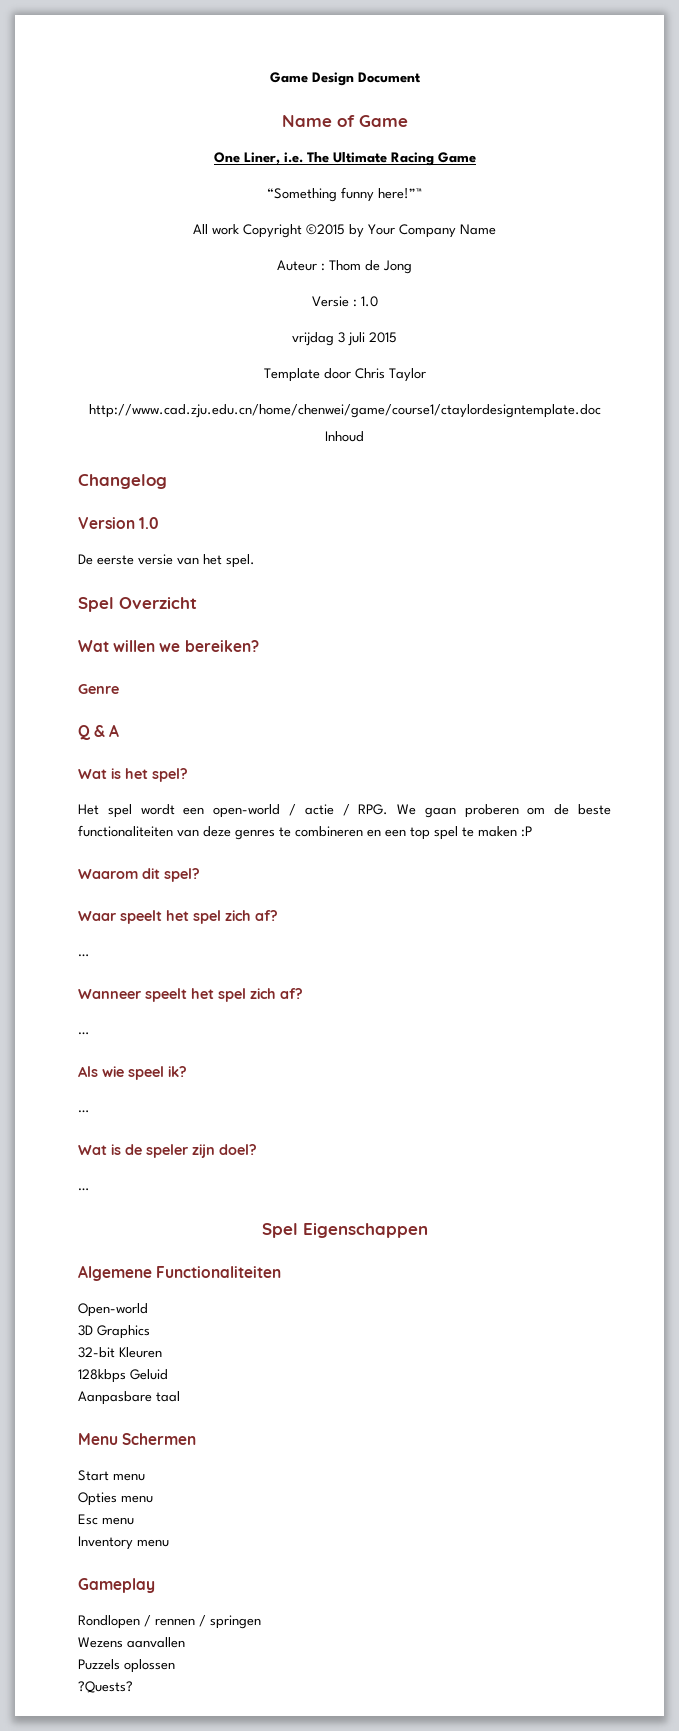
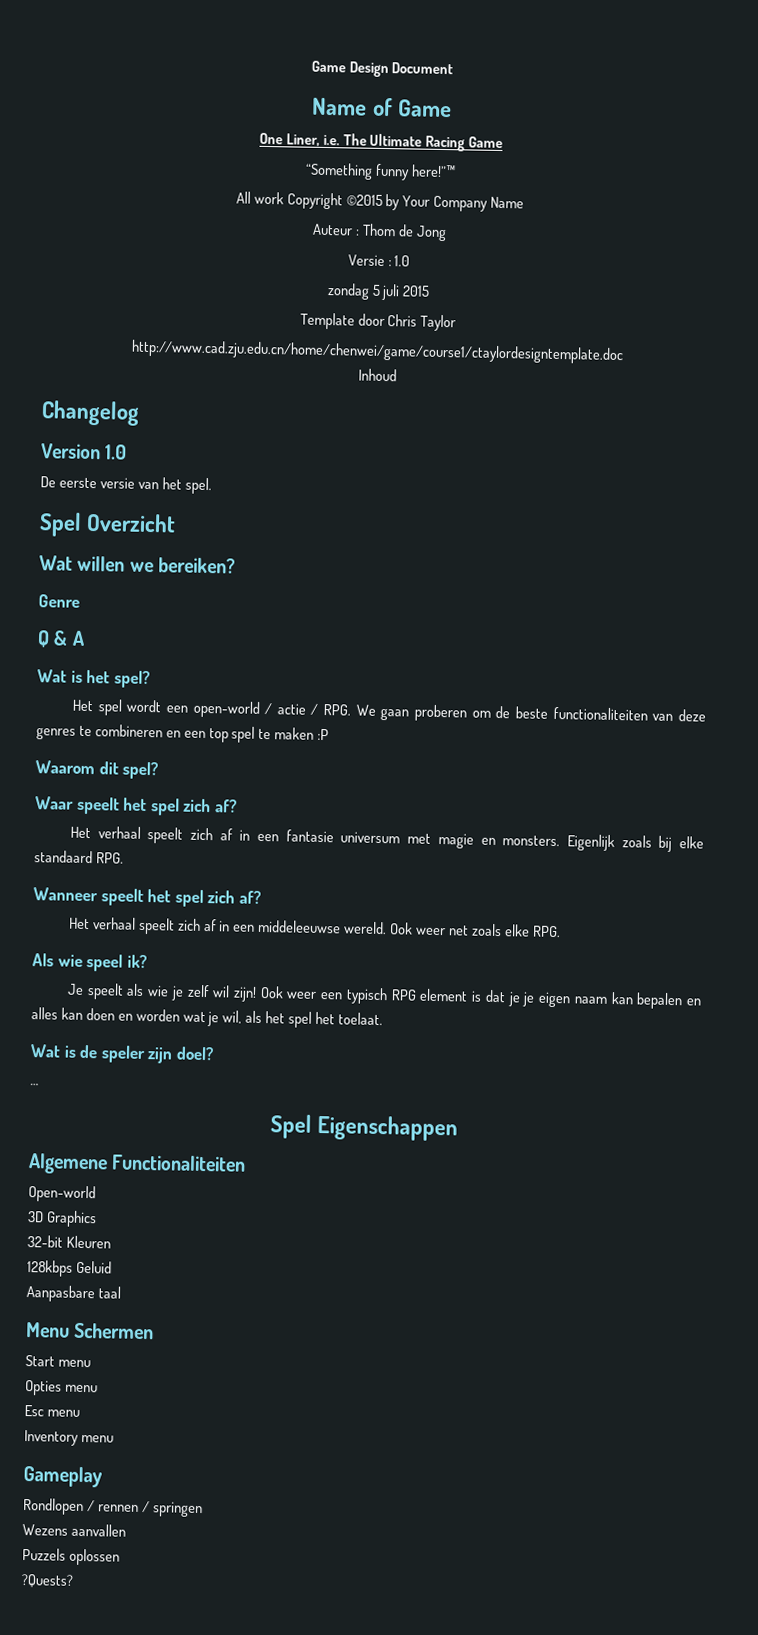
[292,332,345,346] vrijdag 3 -> [326,283,381,300] zondag 5
[78,954,89,957] … -> [69,826,704,853] [34,850,124,864] Het verhaal speelt zich af in een fantasie universum met magie en monsters. Eigenlijk zoals bij elke standaard RPG.
[78,1032,89,1035] [78,1066,187,1080] [78,1110,89,1113] … // Als wie speel ik? // … -> [68,917,561,938] [32,953,147,972] [66,983,702,1010] [31,1007,383,1028] Het verhaal speelt zich af in een middeleeuwse wereld. Ook weer net zoals elke RPG. // Als wie speel ik? // Je speelt als wie je zelf wil zijn! Ook weer een typisch RPG element is dat je je eigen naam kan bepalen en alles kan doen en worden wat je wil, als het spel het toelaat.

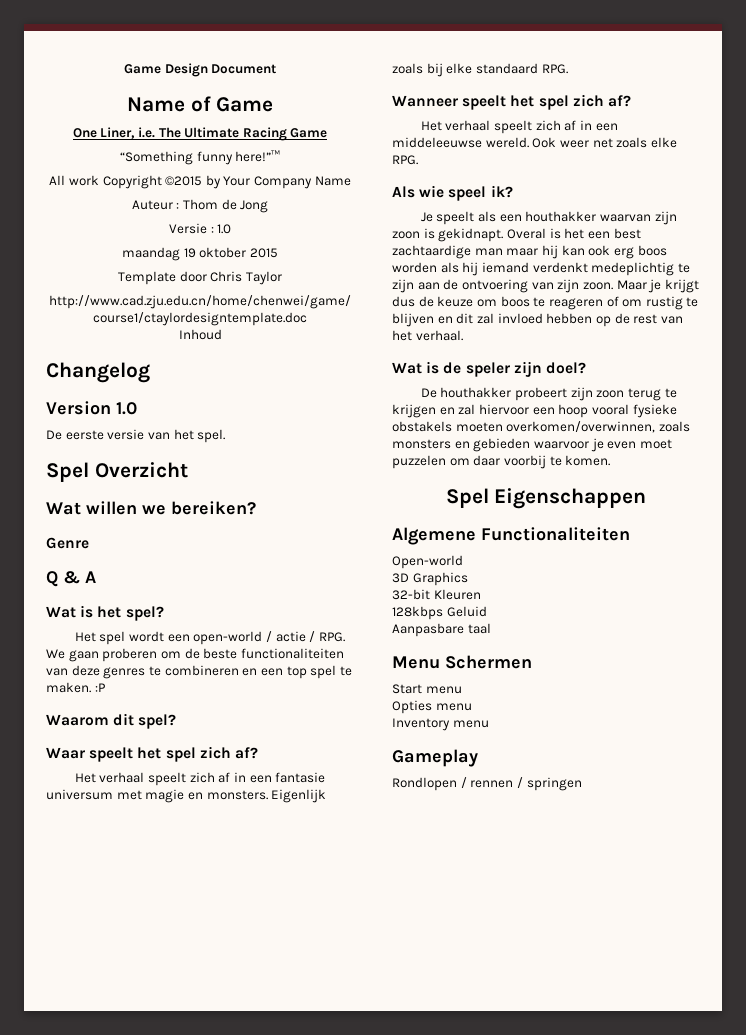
[326,283,401,301] zondag 5 juli -> [122,247,247,261] maandag 19 oktober
[274,727,315,740] maken -> [46,682,91,693] maken.
[147,984,702,1010] [31,1007,383,1028] wie je zelf wil zijn! Ook weer een typisch RPG element is dat je je eigen naam kan bepalen en alles kan doen en worden wat je wil, als het spel het toelaat. -> [499,211,677,225] [392,228,641,242] [392,245,667,259] [392,262,690,276] [392,279,699,293] [392,296,699,310] [392,313,683,327] [392,330,463,341] een houthakker waarvan zijn zoon is gekidnapt. Overal is het een best zachtaardige man maar hij kan ook erg boos worden als hij iemand verdenkt medeplichtig te zijn aan de ontvoering van zijn zoon. Maar je krijgt dus de keuze om boos te reageren of om rustig te blijven en dit zal invloed hebben op de rest van het verhaal.
[30,1083,39,1086] … -> [420,387,677,401] [392,404,677,418] [392,421,690,433] [392,438,672,452] [392,455,611,469] De houthakker probeert zijn zoon terug te krijgen en zal hiervoor een hoop vooral fysieke obstakels moeten overkomen/overwinnen, zoals monsters en gebieden waarvoor je even moet puzzelen om daar voorbij te komen.
[24,1405,80,1417] // Esc menu -> (472, 707) none
[22,1523,126,1537] [22,1548,120,1566] [21,1574,74,1588] // Wezens aanvallen // Puzzels oplossen // ?Quests? -> (582, 784) none

